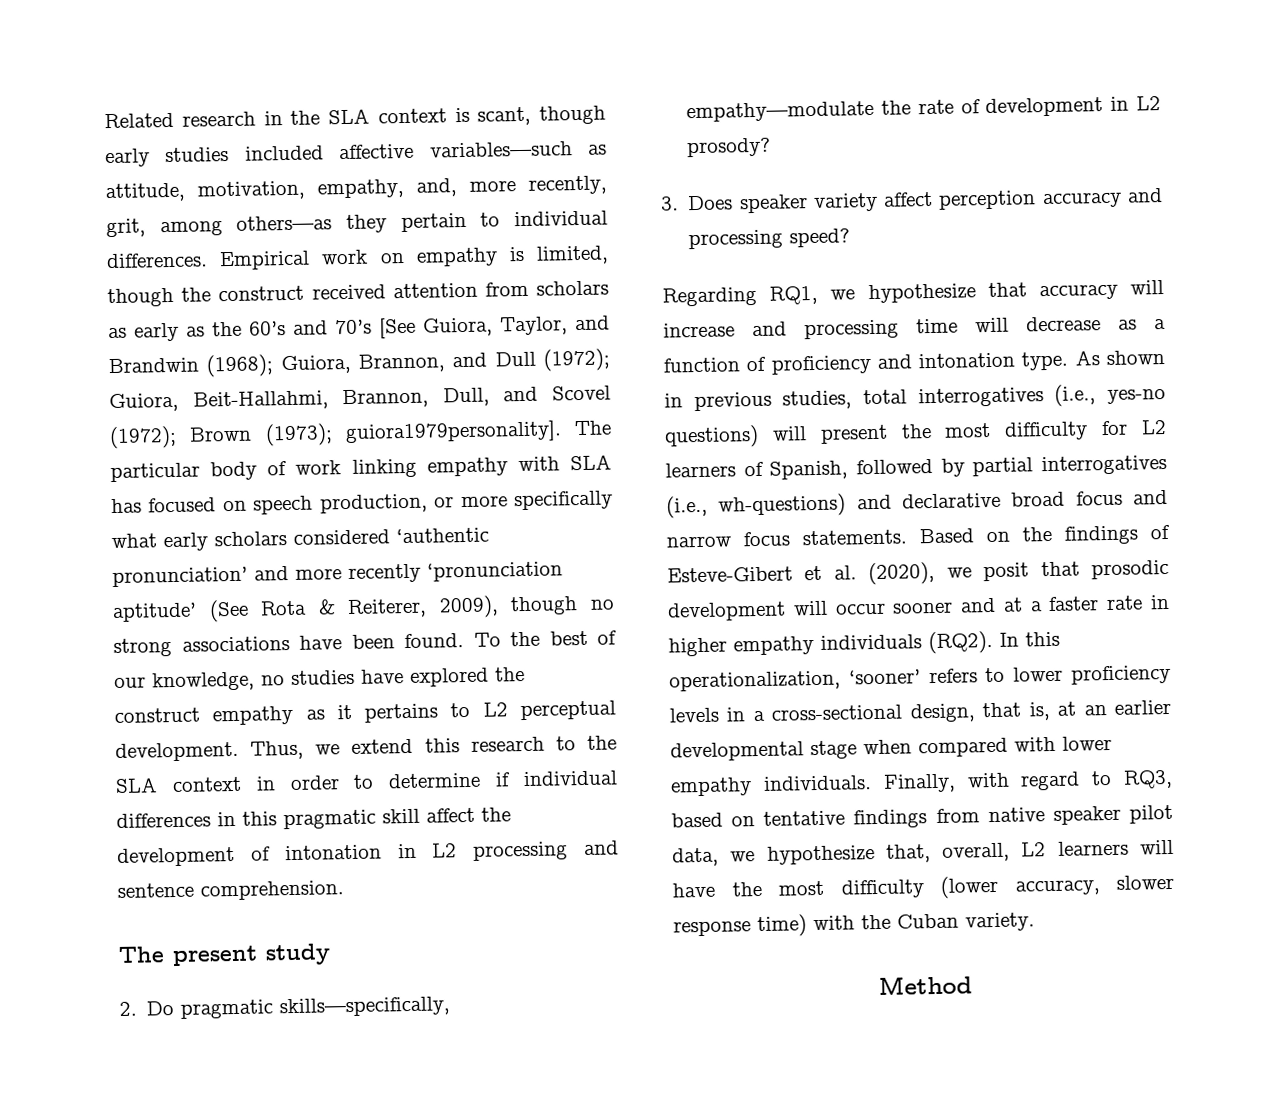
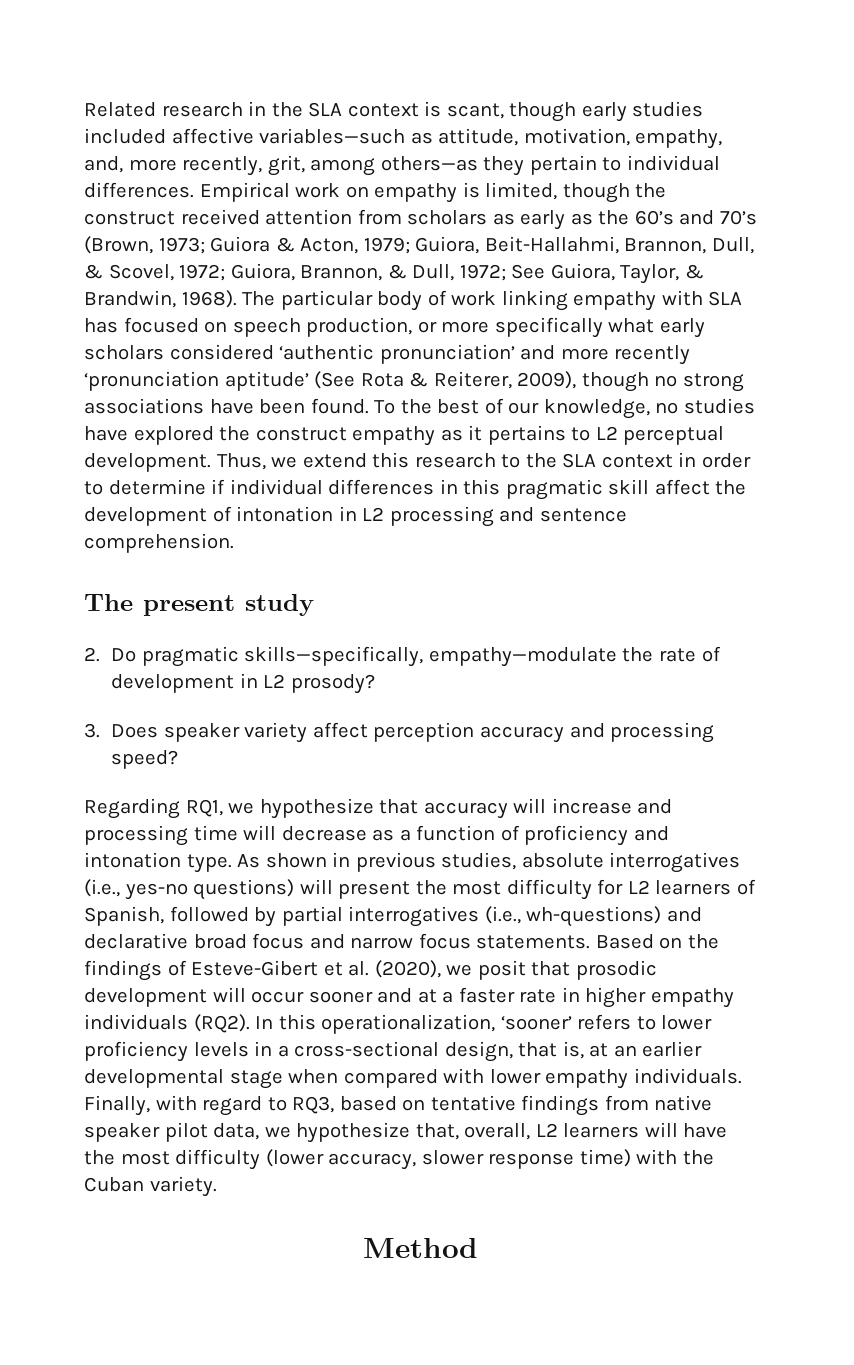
[379,315,610,339] [108,348,610,378] [109,385,611,413] [109,420,562,450] [See Guiora, Taylor, and Brandwin (1968); Guiora, Brannon, and Dull (1972); Guiora, Beit-Hallahmi, Brannon, Dull, and Scovel (1972); Brown (1973); guiora1979personality]. -> [84,236,754,254] [84,263,704,284] [84,290,237,308] (Brown, 1973; Guiora & Acton, 1979; Guiora, Beit-Hallahmi, Brannon, Dull, & Scovel, 1972; Guiora, Brannon, & Dull, 1972; See Guiora, Taylor, & Brandwin, 1968).
[863,389,907,405] total -> [521,853,604,868] absolute

